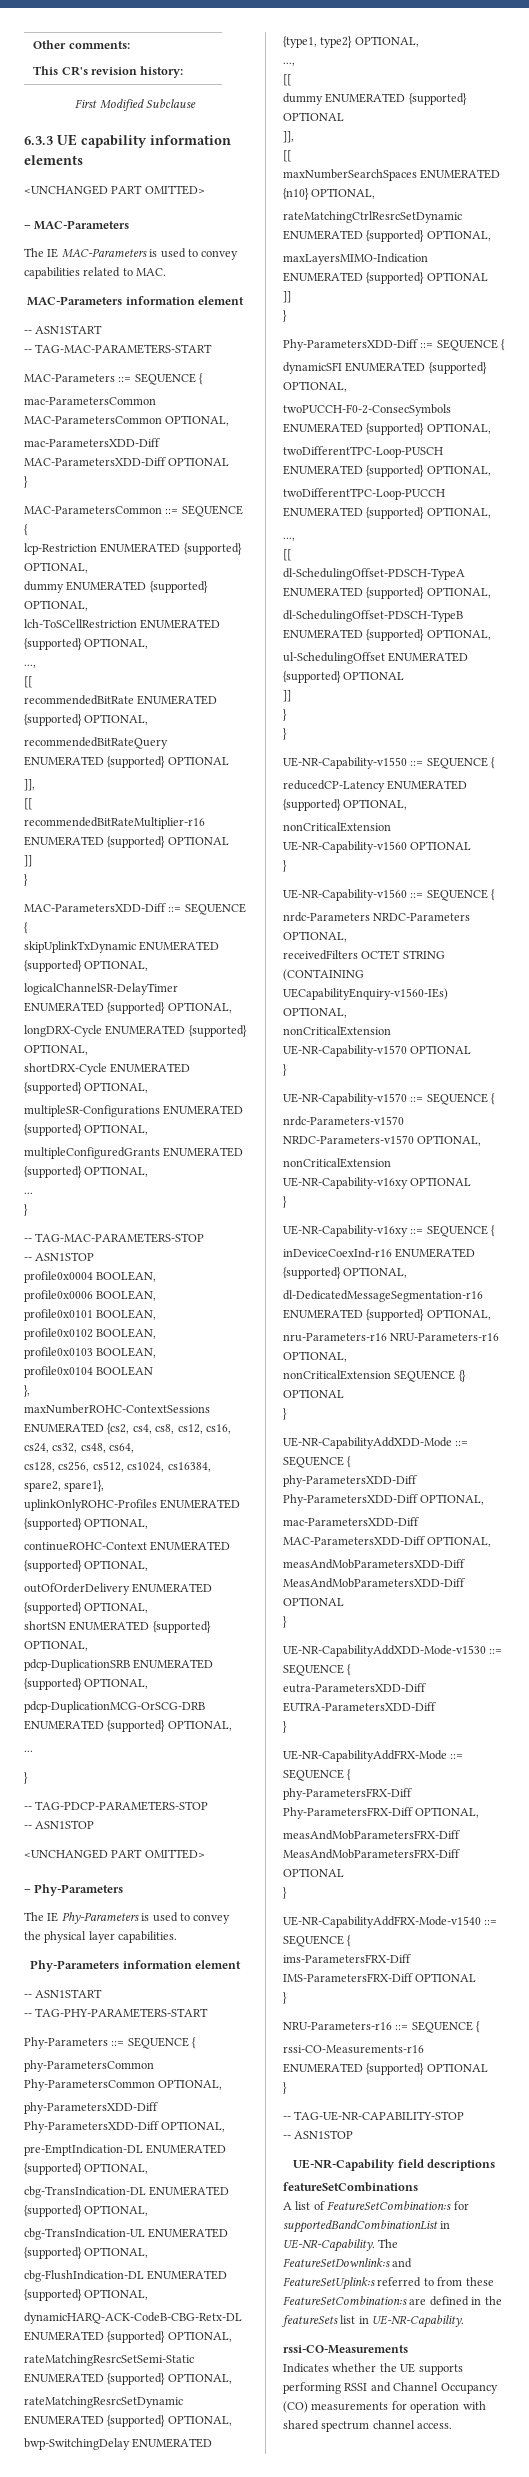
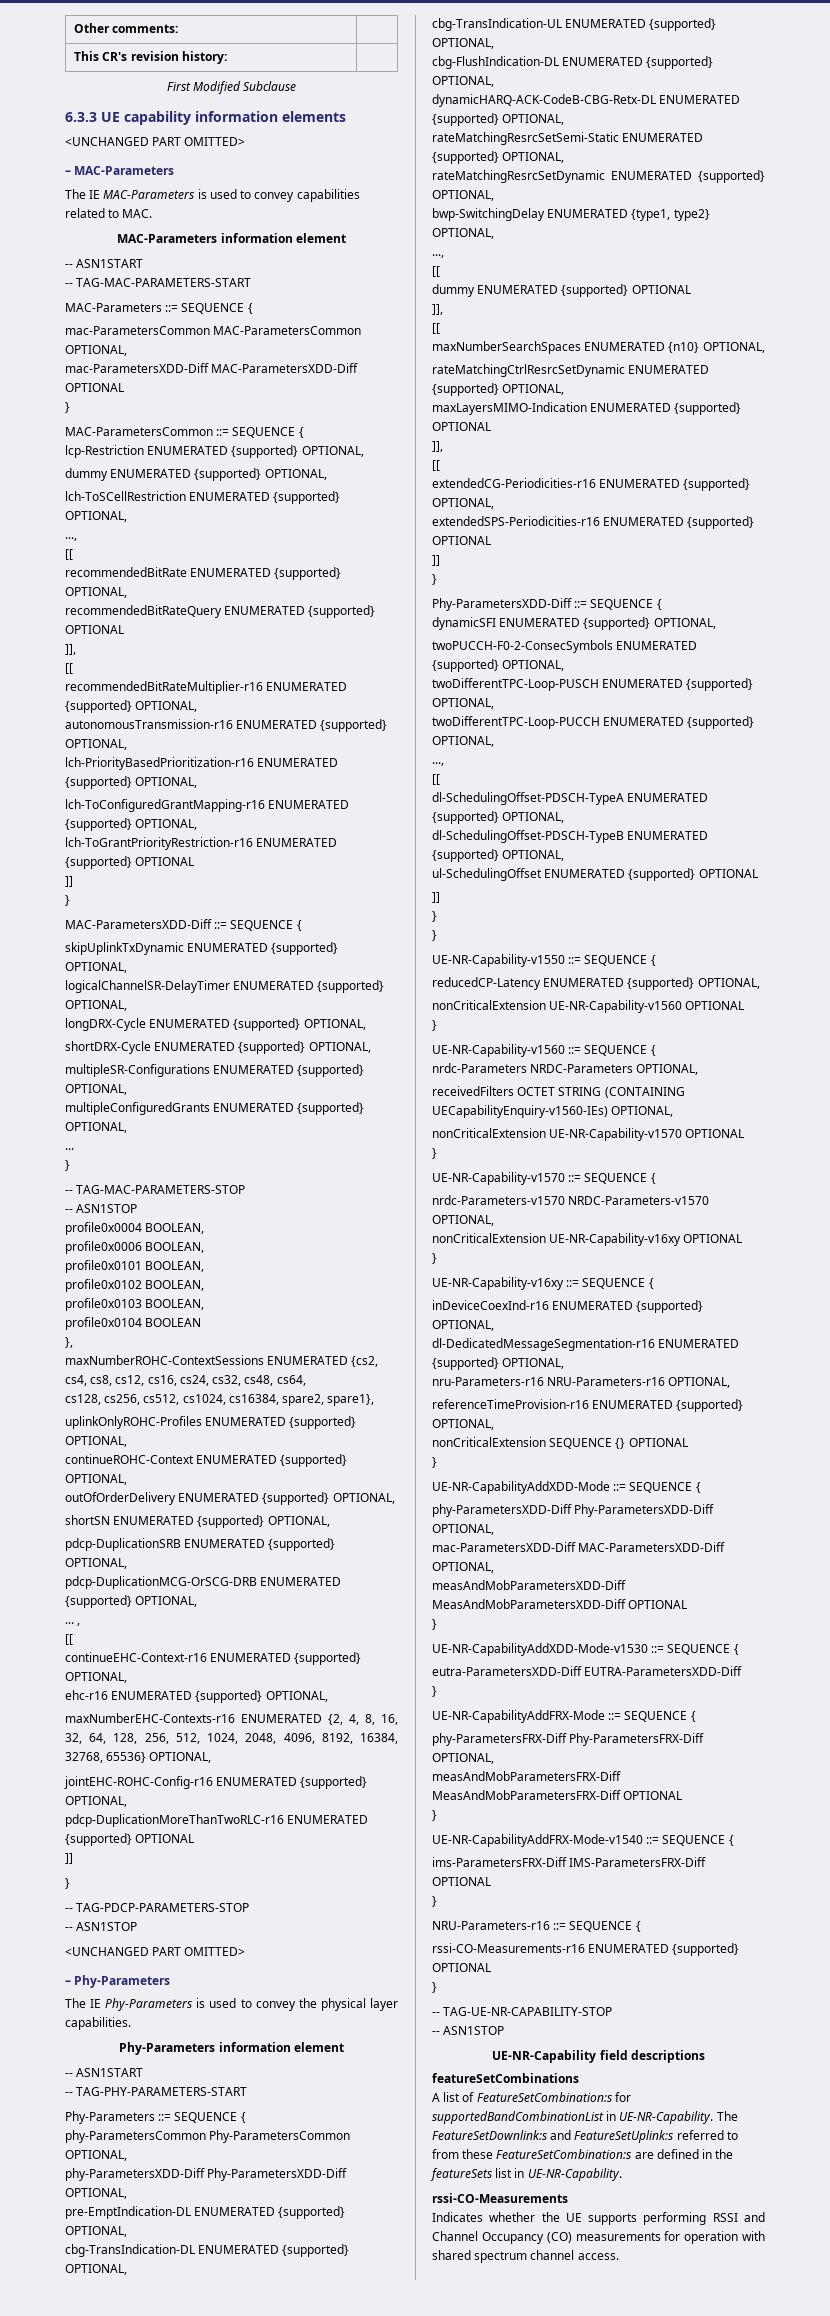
(166, 842) none -> [135,701,198,712] [65,719,388,732] [65,739,127,750] [65,757,339,770] [65,776,198,789] [65,799,350,812] [65,818,198,831] [65,837,338,850] [65,856,132,869] OPTIONAL, // autonomousTransmission-r16 ENUMERATED {supported} OPTIONAL, // lch-PriorityBasedPrioritization-r16 ENUMERATED {supported} OPTIONAL, // lch-ToConfiguredGrantMapping-r16 ENUMERATED {supported} OPTIONAL, // lch-ToGrantPriorityRestriction-r16 ENUMERATED {supported}
(33, 1751) none -> [77,1623,81,1626] [65,1634,73,1645] [65,1652,362,1665] [65,1672,127,1683] [65,1690,328,1703] [65,1713,398,1725] [65,1733,398,1744] [65,1752,212,1763] [64,1776,368,1789] [65,1796,127,1807] [65,1814,369,1827] [65,1833,195,1846] [65,1853,73,1864] , // [[ // continueEHC-Context-r16 ENUMERATED {supported} OPTIONAL, // ehc-r16 ENUMERATED {supported} OPTIONAL, // maxNumberEHC-Contexts-r16 ENUMERATED {2, 4, 8, 16, 32, 64, 128, 256, 512, 1024, 2048, 4096, 8192, 16384, 32768, 65536} OPTIONAL, // jointEHC-ROHC-Config-r16 ENUMERATED {supported} OPTIONAL, // pdcp-DuplicationMoreThanTwoRLC-r16 ENUMERATED {supported} OPTIONAL // ]]
(488, 276) none -> [432,441,443,452] [432,460,440,471] [432,478,751,491] [432,498,494,509] [432,516,755,529] [432,536,491,545] // ]], // [[ // extendedCG-Periodicities-r16 ENUMERATED {supported} OPTIONAL, // extendedSPS-Periodicities-r16 ENUMERATED {supported} OPTIONAL
(347, 1356) none -> [432,1399,744,1412] [432,1419,494,1430] // referenceTimeProvision-r16 ENUMERATED {supported} OPTIONAL,

